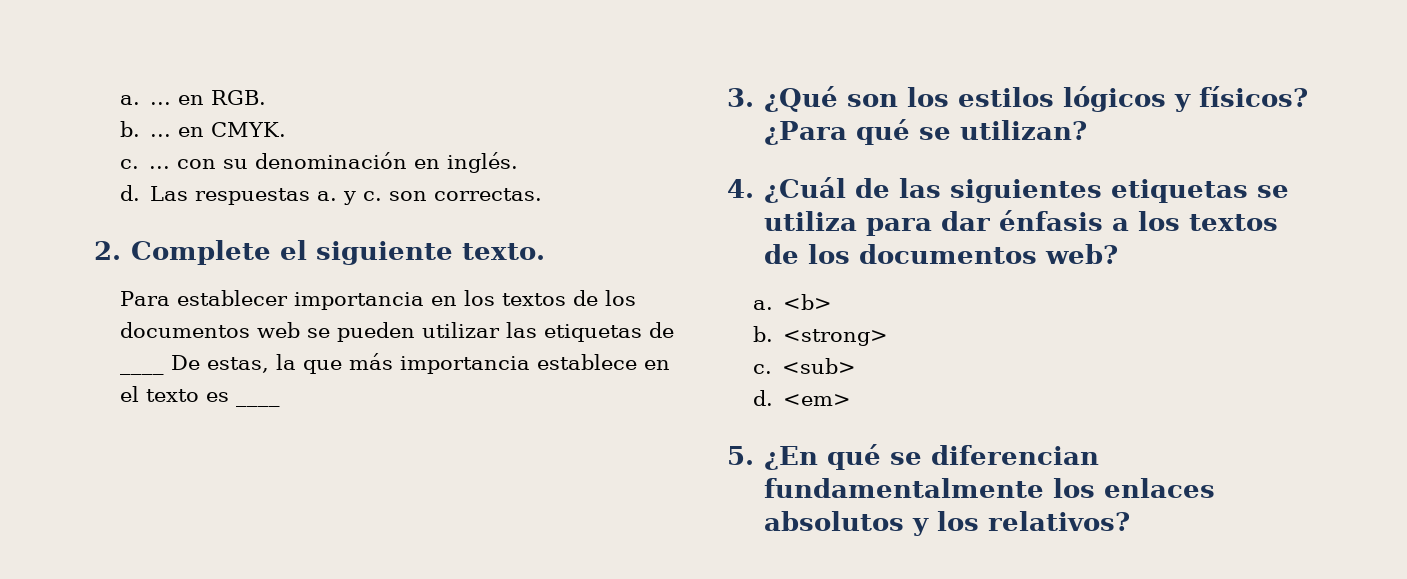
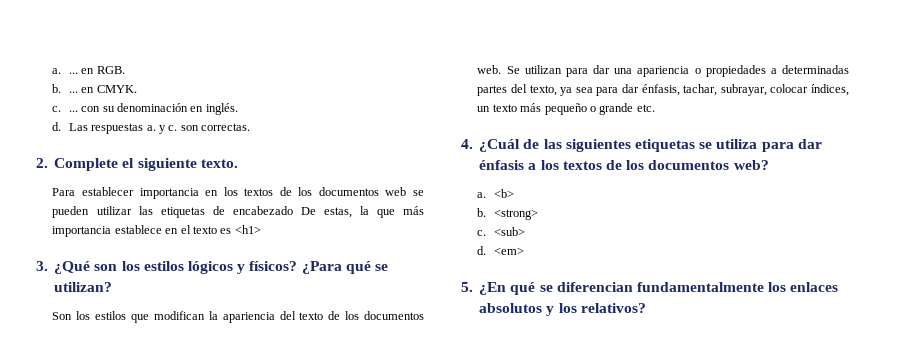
[120,370,165,375] ____ -> [232,206,293,215] encabezado
[236,402,281,407] ____ -> [234,225,261,234] <h1>
(1088, 130) none -> [52,311,425,323] [477,65,849,77] [477,84,849,96] [477,103,655,115] // Son los estilos que modifican la apariencia del texto de los documentos web. Se utilizan para dar una apariencia o propiedades a determinadas partes del texto, ya sea para dar énfasis, tachar, subrayar, colocar índices, un texto más pequeño o grande etc.

